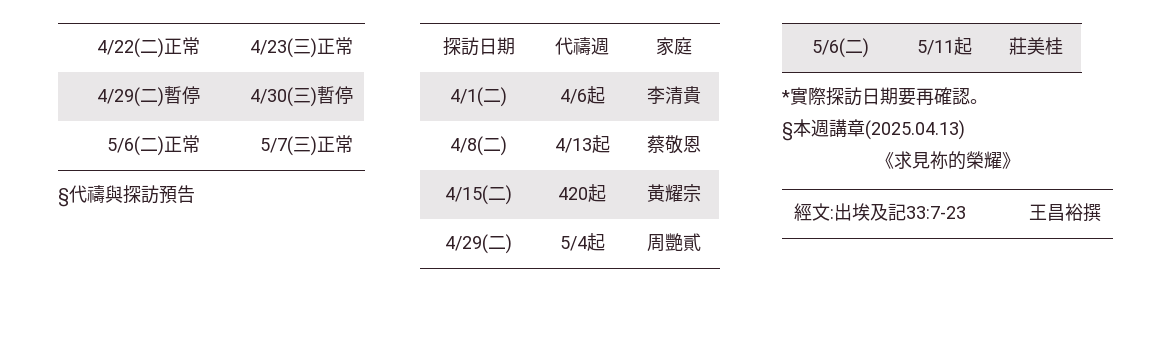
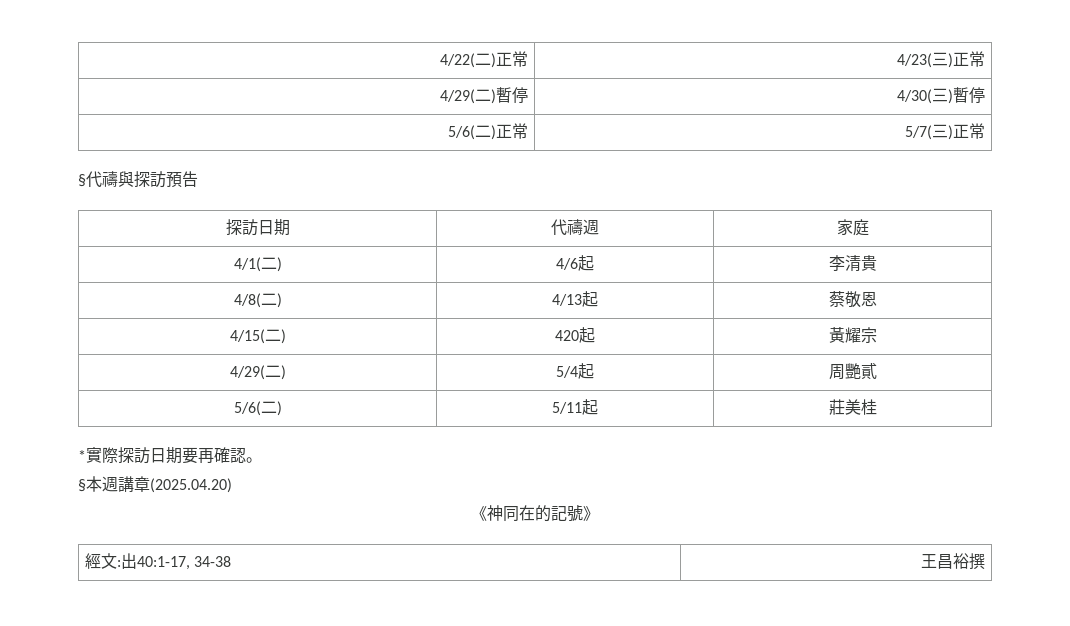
[865,120,965,140] (2025.04.13) -> [150,478,232,493] (2025.04.20)
[893,151,1002,170] 求見祢的榮耀 -> [487,505,583,522] 神同在的記號
[852,203,967,221] 埃及記33:7-23 -> [136,556,231,570] 40:1-17, 34-38

